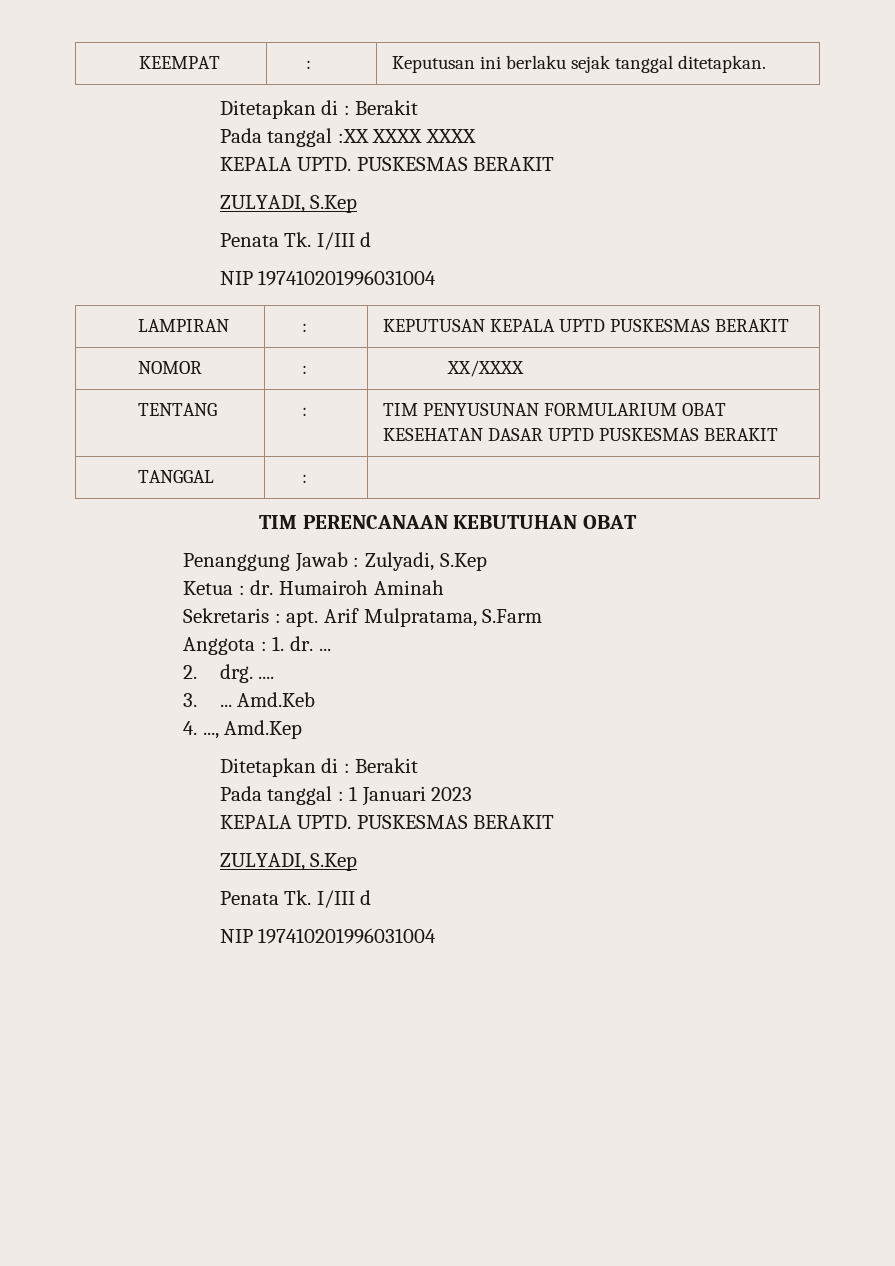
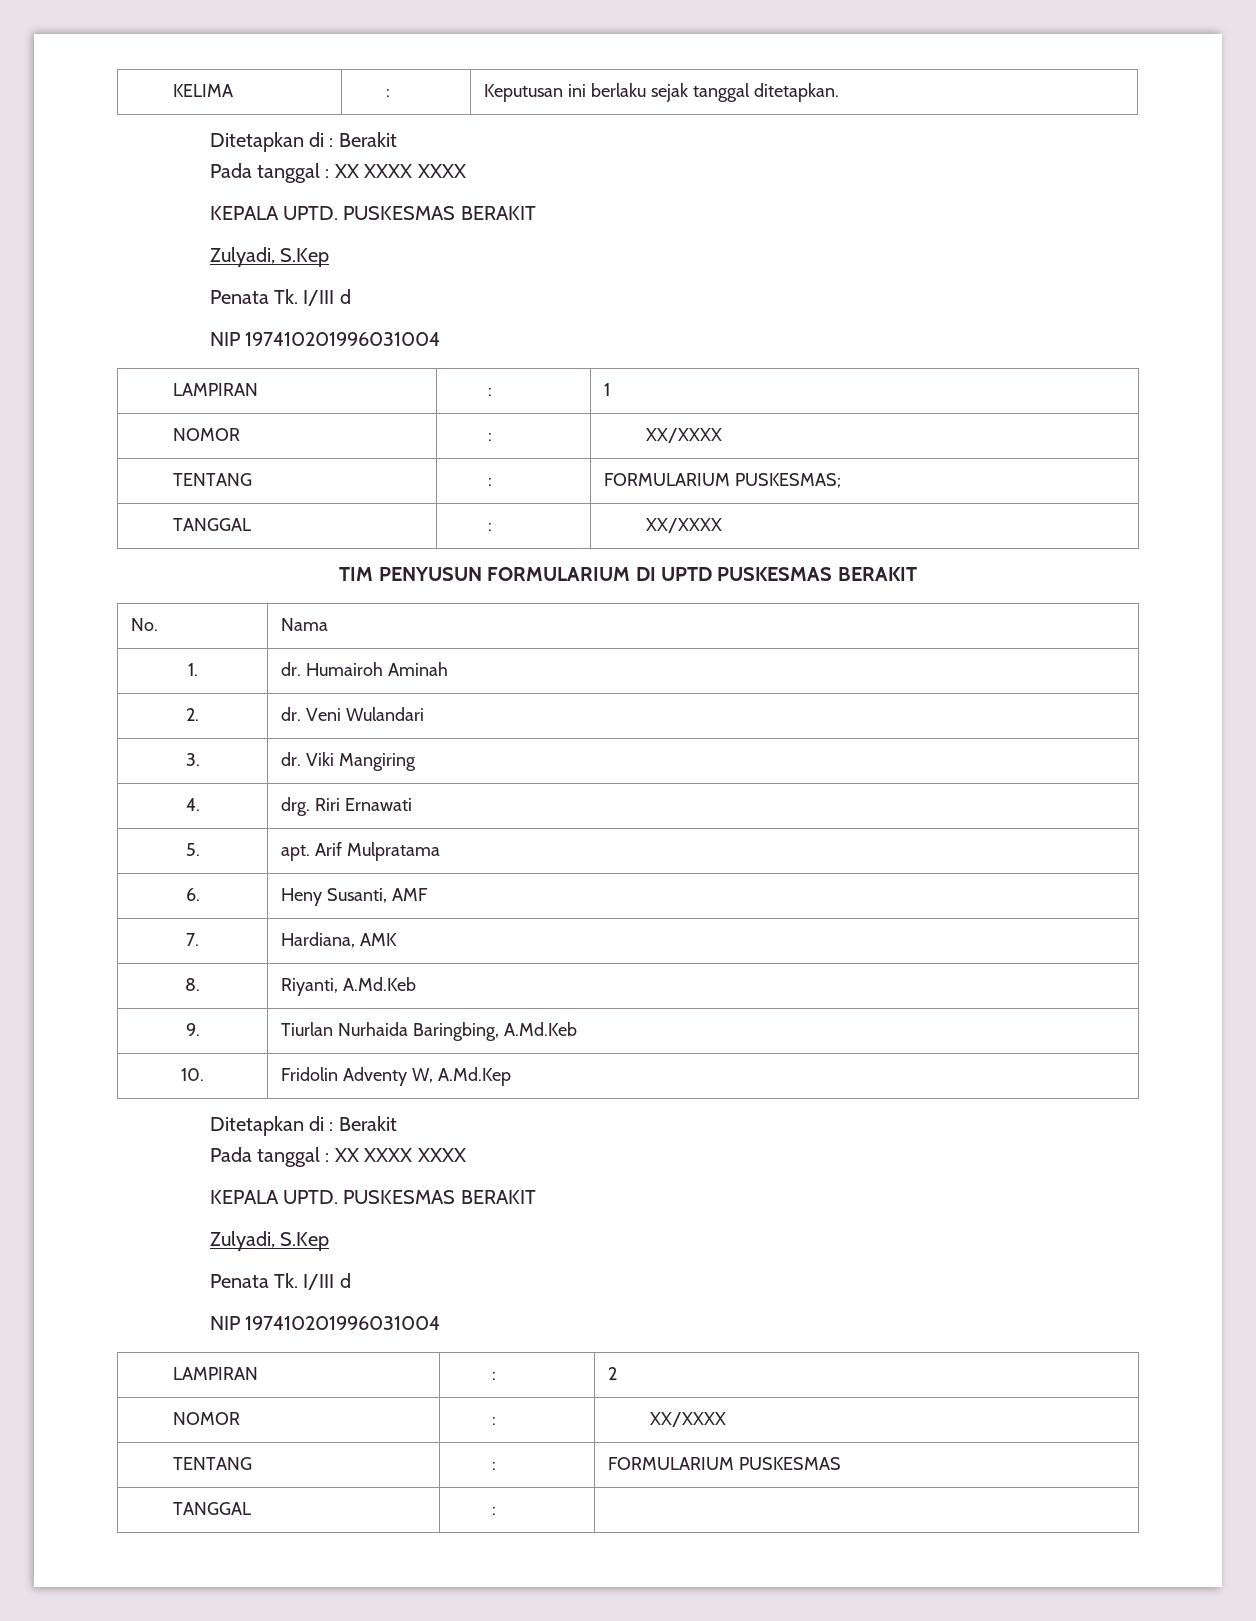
[139,56,221,69] KEEMPAT -> [173,84,234,97] KELIMA
[337,129,476,143] [219,157,555,171] [219,195,358,213] [219,232,372,250] [219,270,437,286] [138,319,230,332] [301,323,307,332] [383,319,790,332] [138,361,203,374] [301,365,307,374] [447,360,525,377] [138,403,218,416] [301,407,307,416] [383,403,727,416] [383,428,779,441] [138,470,215,483] [301,474,307,483] [259,515,637,529] [183,552,487,572] [183,580,444,595] [183,608,543,627] [183,636,331,655] [183,664,275,683] [183,692,316,707] [183,720,303,739] [219,758,419,777] [219,786,473,806] [219,815,555,829] [219,853,358,871] [219,890,372,908] [219,928,437,944] :XX XXXX XXXX // KEPALA UPTD. PUSKESMAS BERAKIT // ZULYADI, S.Kep // Penata Tk. I/III d // NIP 197410201996031004 // LAMPIRAN | : | KEPUTUSAN KEPALA UPTD PUSKESMAS BERAKIT // NOMOR | : | XX/XXXX // TENTANG | : | TIM PENYUSUNAN FORMULARIUM OBAT KESEHATAN DASAR UPTD PUSKESMAS BERAKIT // TANGGAL | : | // TIM PERENCANAAN KEBUTUHAN OBAT // Penanggung Jawab : Zulyadi, S.Kep // Ketua : dr. Humairoh Aminah // Sekretaris : apt. Arif Mulpratama, S.Farm // Anggota : 1. dr. ... // 2. drg. .... // 3. ... Amd.Keb // 4. ..., Amd.Kep // Ditetapkan di : Berakit // Pada tanggal : 1 Januari 2023 // KEPALA UPTD. PUSKESMAS BERAKIT // ZULYADI, S.Kep // Penata Tk. I/III d // NIP 197410201996031004 -> [325,164,466,178] [209,206,536,220] [209,247,329,267] [209,289,351,306] [209,332,440,346] [173,383,259,396] [488,388,493,396] [604,383,611,396] [173,428,241,441] [488,433,493,441] [646,428,723,443] [173,473,253,486] [488,478,493,486] [604,473,842,488] [173,518,252,531] [488,523,493,531] [646,518,723,533] [339,567,917,581] [131,618,159,631] [281,618,329,631] [187,663,198,676] [281,662,449,676] [186,708,199,721] [281,707,425,721] [185,753,200,766] [281,752,417,771] [185,798,200,811] [281,797,413,816] [185,843,200,856] [281,842,441,861] [185,888,200,901] [281,888,429,906] [186,933,199,946] [281,932,398,948] [185,978,200,991] [281,977,417,996] [185,1023,200,1036] [281,1022,577,1041] [181,1068,204,1081] [281,1067,511,1086] [209,1116,397,1136] [209,1147,466,1167] [209,1190,536,1204] [209,1231,329,1251] [209,1273,351,1290] [209,1316,440,1330] [173,1367,259,1380] [491,1372,496,1380] [608,1367,618,1380] [173,1412,241,1425] [491,1417,496,1425] [650,1412,727,1427] [173,1457,253,1470] [491,1462,496,1470] [608,1457,842,1470] [173,1502,252,1515] [491,1507,496,1515] : XX XXXX XXXX // KEPALA UPTD. PUSKESMAS BERAKIT // Zulyadi, S.Kep // Penata Tk. I/III d // NIP 197410201996031004 // LAMPIRAN | : | 1 // NOMOR | : | XX/XXXX // TENTANG | : | FORMULARIUM PUSKESMAS; // TANGGAL | : | XX/XXXX // TIM PENYUSUN FORMULARIUM DI UPTD PUSKESMAS BERAKIT // No. | Nama // 1. | dr. Humairoh Aminah // 2. | dr. Veni Wulandari // 3. | dr. Viki Mangiring // 4. | drg. Riri Ernawati // 5. | apt. Arif Mulpratama // 6. | Heny Susanti, AMF // 7. | Hardiana, AMK // 8. | Riyanti, A.Md.Keb // 9. | Tiurlan Nurhaida Baringbing, A.Md.Keb // 10. | Fridolin Adventy W, A.Md.Kep // Ditetapkan di : Berakit // Pada tanggal : XX XXXX XXXX // KEPALA UPTD. PUSKESMAS BERAKIT // Zulyadi, S.Kep // Penata Tk. I/III d // NIP 197410201996031004 // LAMPIRAN | : | 2 // NOMOR | : | XX/XXXX // TENTANG | : | FORMULARIUM PUSKESMAS // TANGGAL | : |

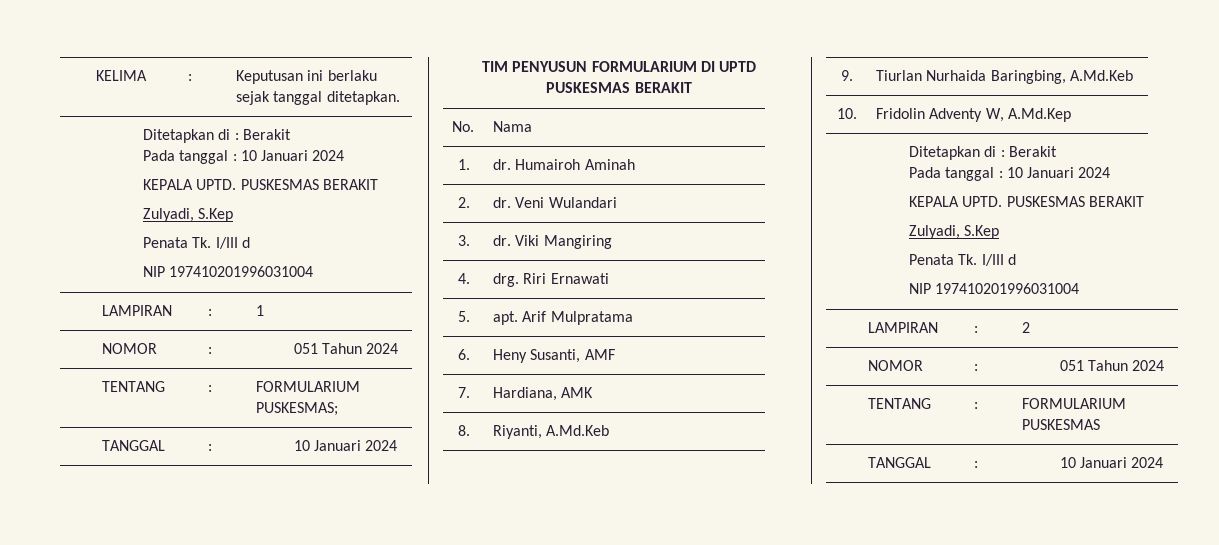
[334,164,466,178] XX XXXX XXXX -> [240,150,345,161] 10 Januari 2024
[646,428,723,443] XX/XXXX -> [293,343,399,354] 051 Tahun 2024
[646,518,723,533] XX/XXXX -> [293,440,398,451] 10 Januari 2024
[334,1148,466,1162] XX XXXX XXXX -> [1006,167,1111,178] 10 Januari 2024
[650,1412,727,1427] XX/XXXX -> [1059,360,1165,371] 051 Tahun 2024
(496, 1511) none -> [1059,457,1164,468] 10 Januari 2024

